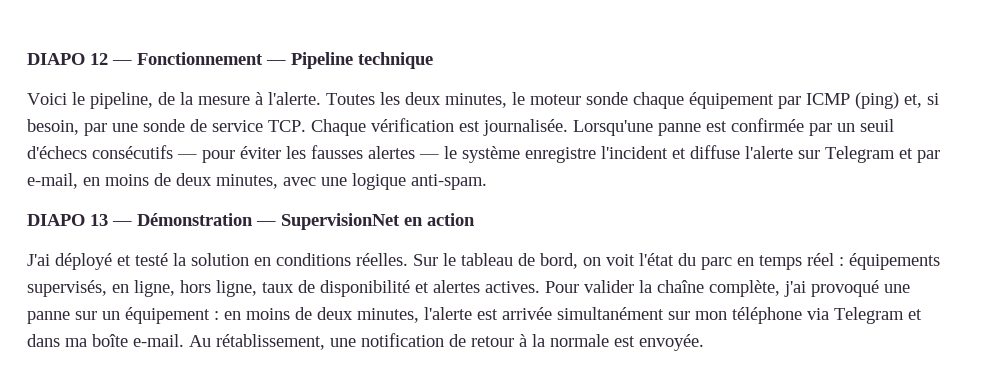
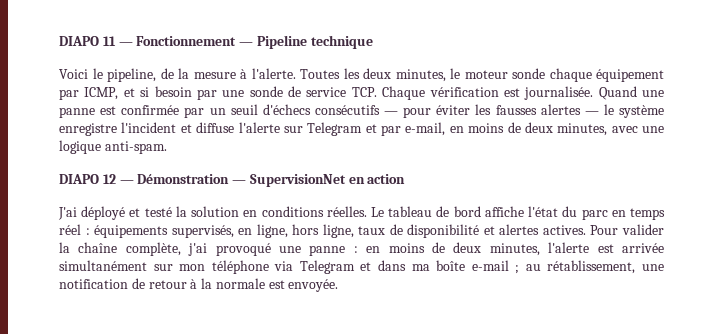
[27,53,108,65] DIAPO 12 -> [59,36,116,46] DIAPO 11
[806,92,939,109] [27,119,79,135] ICMP (ping) et, si besoin, -> [84,86,192,100] ICMP, et si besoin
[573,120,653,136] Lorsqu'une -> [598,86,664,100] Quand une
[90,214,108,226] 13 -> [102,174,116,184] 12
[413,253,635,269] Sur le tableau de bord, on voit -> [371,206,524,217] Le tableau de bord affiche
[75,307,210,324] sur un équipement -> (346, 250) none
[133,334,211,347] e-mail. Au -> [471,260,541,274] e-mail ; au

